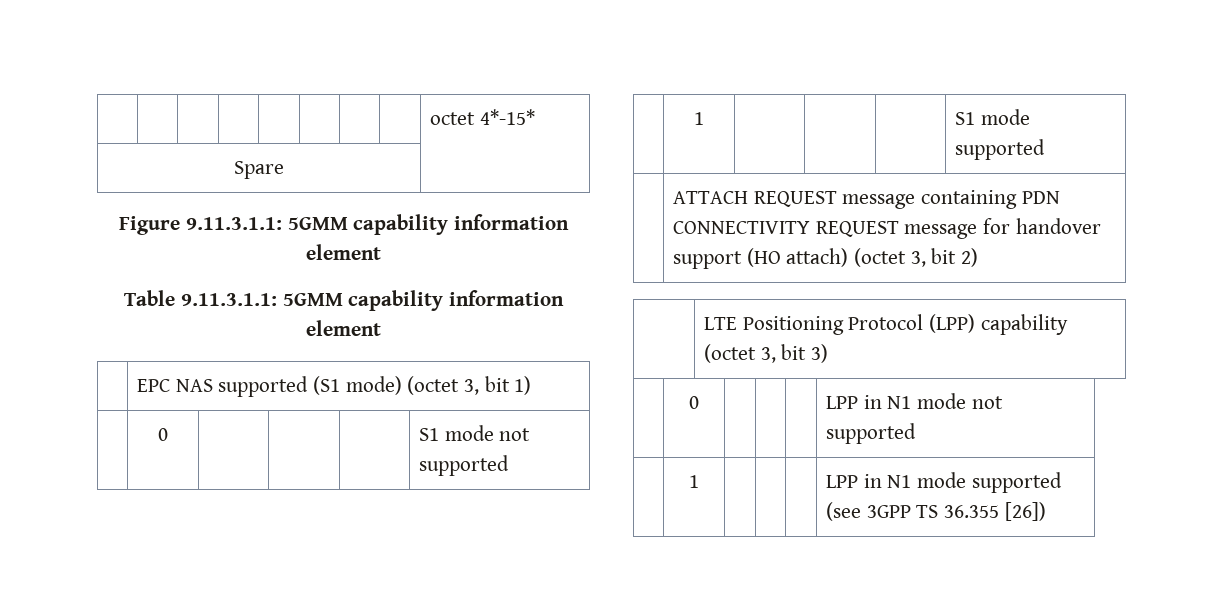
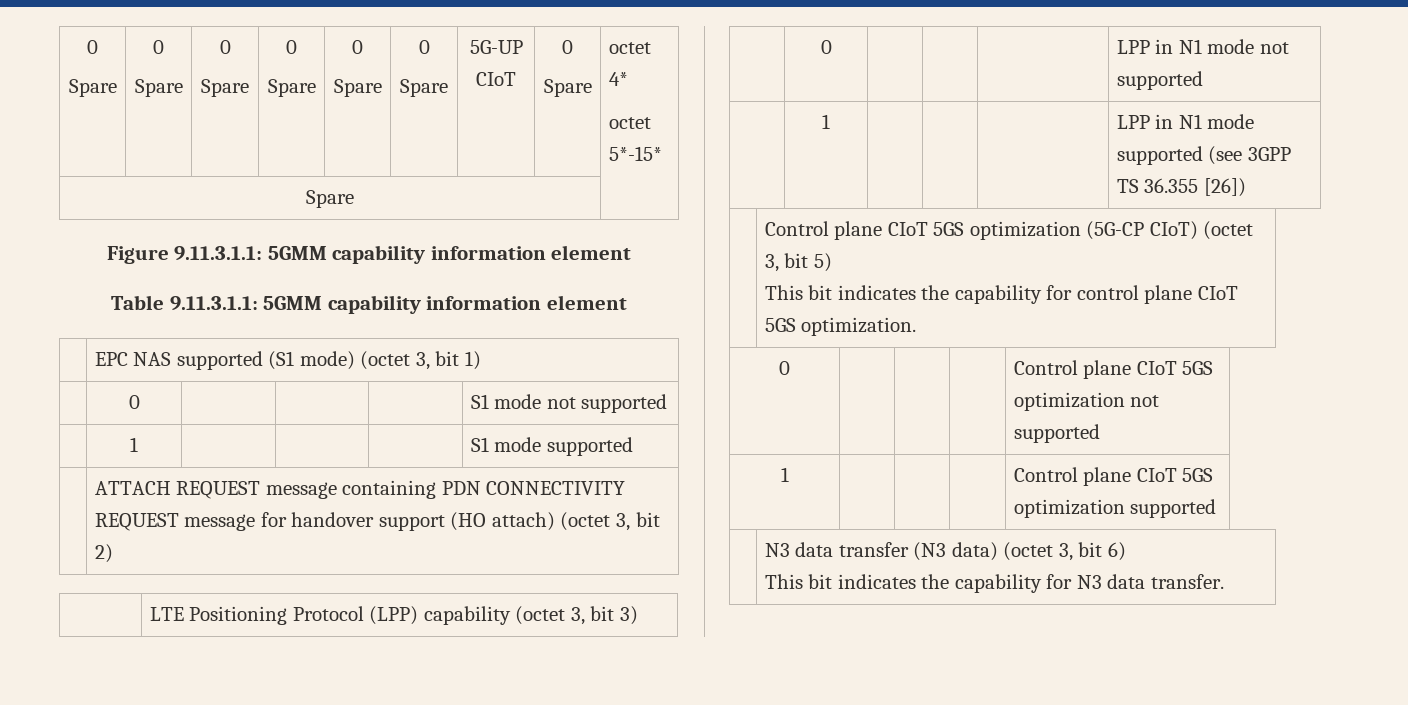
[430,109,535,125] | | | | | | | | octet 4*-15* -> [87,40,98,54] [68,79,117,97] [153,40,164,54] [134,79,183,97] [219,40,231,54] [201,79,249,97] [286,40,297,54] [267,79,316,97] [351,40,363,54] [333,79,382,97] [418,40,430,54] [399,79,448,97] [469,40,523,54] [475,72,516,86] [562,40,573,54] [543,79,592,97] [608,42,651,54] [608,72,628,86] [608,117,651,129] [608,146,662,161] 0 // Spare | 0 // Spare | 0 // Spare | 0 // Spare | 0 // Spare | 0 // Spare | 5G-UP CIoT | 0 // Spare | octet 4* // octet 5*-15*
(1046, 511) none -> [764,221,1254,240] [764,253,832,272] [764,285,1238,304] [764,317,917,336] [779,361,790,375] [1013,360,1214,379] [1013,392,1160,411] [1013,424,1100,443] [780,467,789,482] [1013,467,1214,486] [1013,499,1217,518] [764,542,1126,561] [764,574,1224,593] // | Control plane CIoT 5GS optimization (5G-CP CIoT) (octet 3, bit 5) // This bit indicates the capability for control plane CIoT 5GS optimization. // 0 | | | | Control plane CIoT 5GS optimization not supported // 1 | | | | Control plane CIoT 5GS optimization supported // | N3 data transfer (N3 data) (octet 3, bit 6) // This bit indicates the capability for N3 data transfer.

